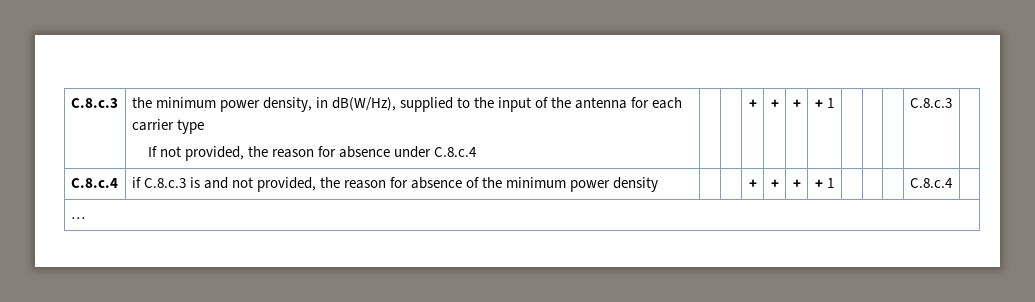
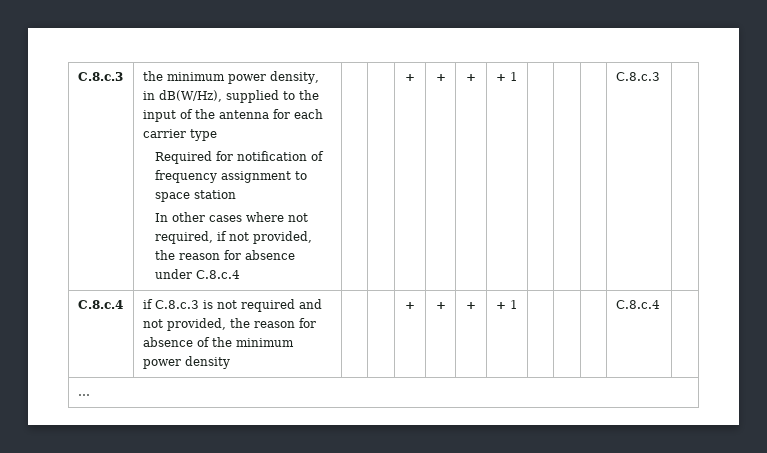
[148,146,158,157] If -> [155,151,325,164] [155,170,308,183] [155,190,237,202] [155,212,309,222] [155,231,228,244] Required for notification of frequency assignment to space station // In other cases where not required, if
(200, 182) none -> [216,299,295,312] not required

